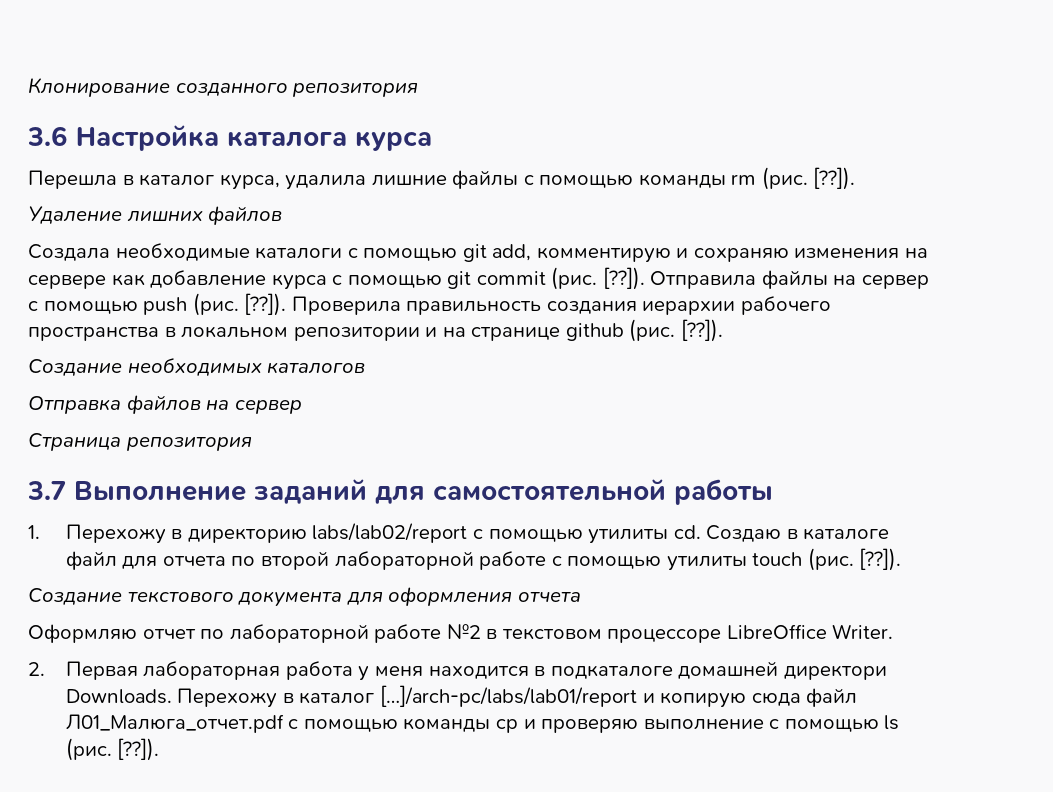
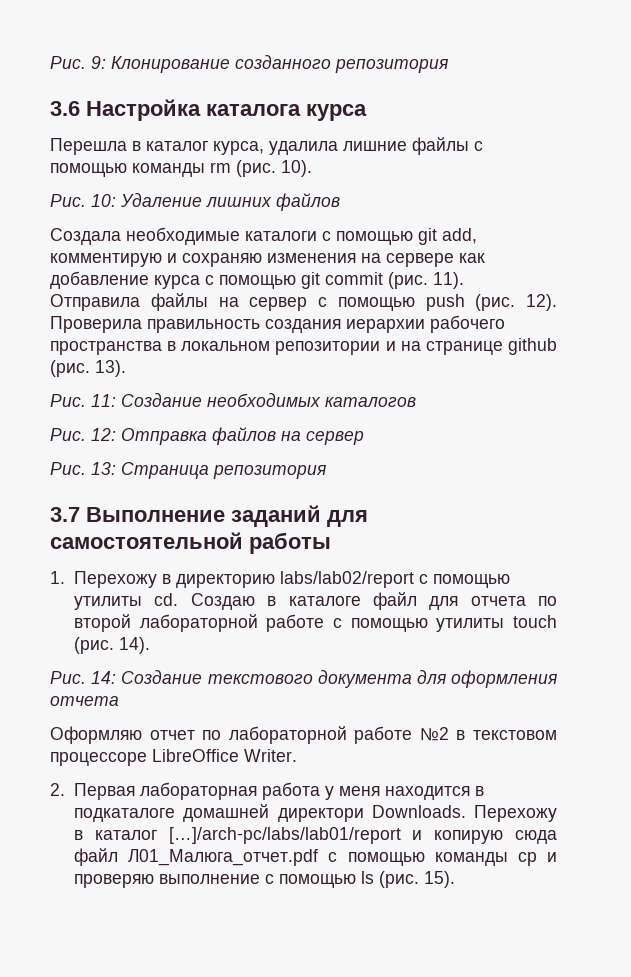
(28, 87) none -> [50,56,106,69] Рис. 9:
[813,167,856,190] [??]). // -> [281,160,312,177] [50,194,116,207] 10). // Рис. 10:
[602,267,645,290] [??]). -> [433,272,464,289] 11).
[244,293,287,316] [??]). -> [526,294,557,311] 12).
[680,319,723,342] [??]). // -> [95,360,126,377] [50,394,116,407] 13). // Рис. 11:
(366, 368) none -> [50,428,116,441] Рис. 12:
(302, 406) none -> [50,462,116,475] Рис. 13:
[859,548,902,571] [??]). // -> [119,637,151,654] [50,671,117,684] 14). // Рис. 14:
[117,738,160,761] [??]). -> [424,871,456,888] 15).

